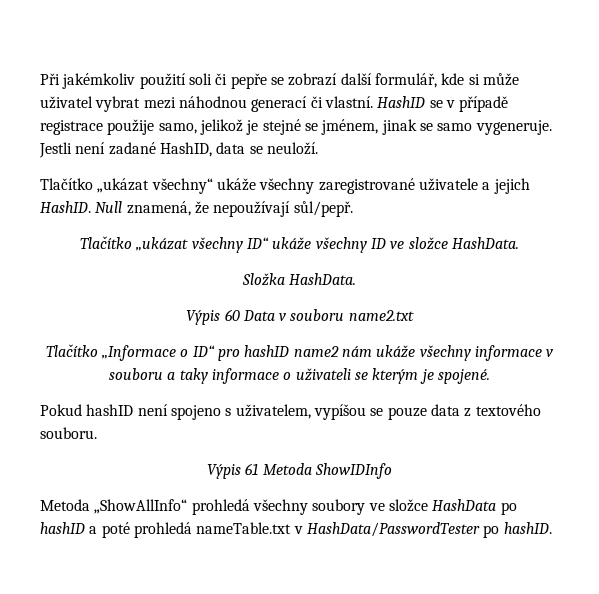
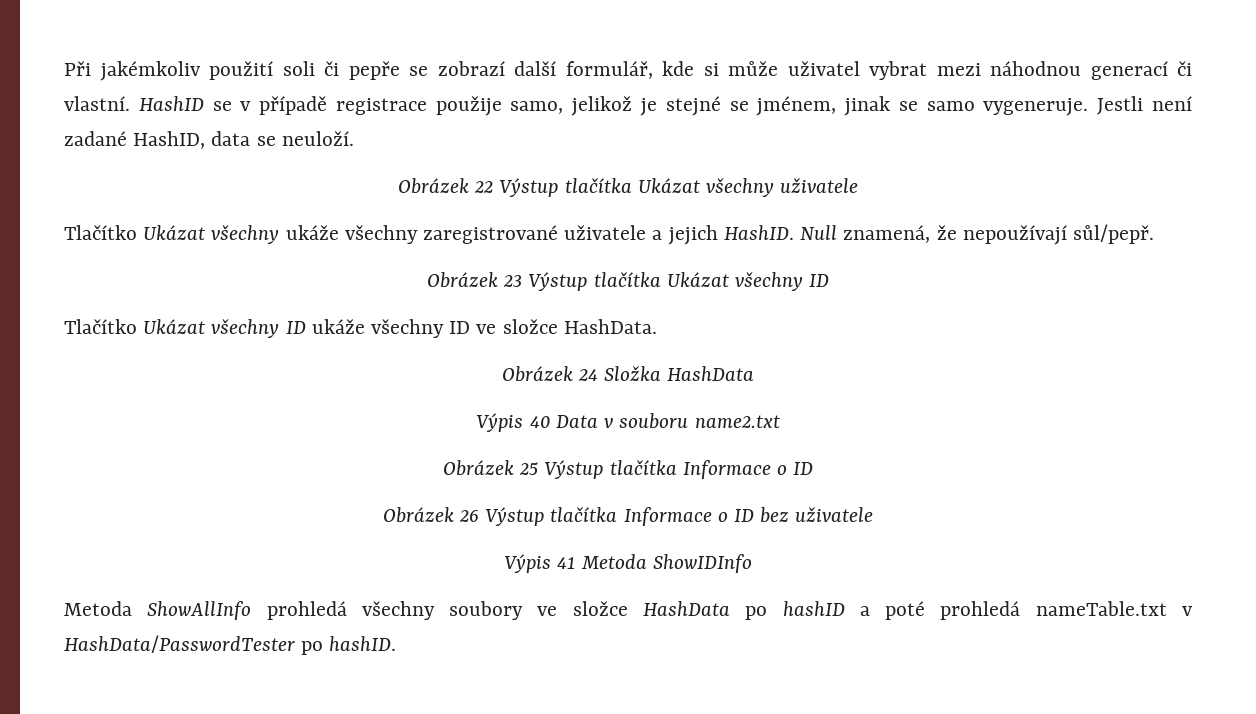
[40,178,213,194] // Tlačítko „ukázat všechny“ -> [397,178,859,197] [64,225,280,244] // Obrázek 22 Výstup tlačítka Ukázat všechny uživatele // Tlačítko Ukázat všechny
[80,236,270,253] Tlačítko „ukázat všechny ID“ -> [426,272,830,291] [64,319,306,338] Obrázek 23 Výstup tlačítka Ukázat všechny ID // Tlačítko Ukázat všechny ID
[241,273,357,286] [186,309,240,325] Složka HashData. // Výpis 60 -> [501,366,755,382] [476,413,550,432] Obrázek 24 Složka HashData // Výpis 40
[45,344,554,361] [109,368,490,384] [40,404,541,420] [40,427,97,439] [207,463,259,479] Tlačítko „Informace o ID“ pro hashID name2 nám ukáže všechny informace v souboru a taky informace o uživateli se kterým je spojené. // Pokud hashID není spojeno s uživatelem, vypíšou se pouze data z textového souboru. // Výpis 61 -> [442,460,814,479] [382,507,874,526] [503,554,576,573] Obrázek 25 Výstup tlačítka Informace o ID // Obrázek 26 Výstup tlačítka Informace o ID bez uživatele // Výpis 41
[94,499,188,514] „ShowAllInfo“ -> [147,601,252,620] ShowAllInfo

